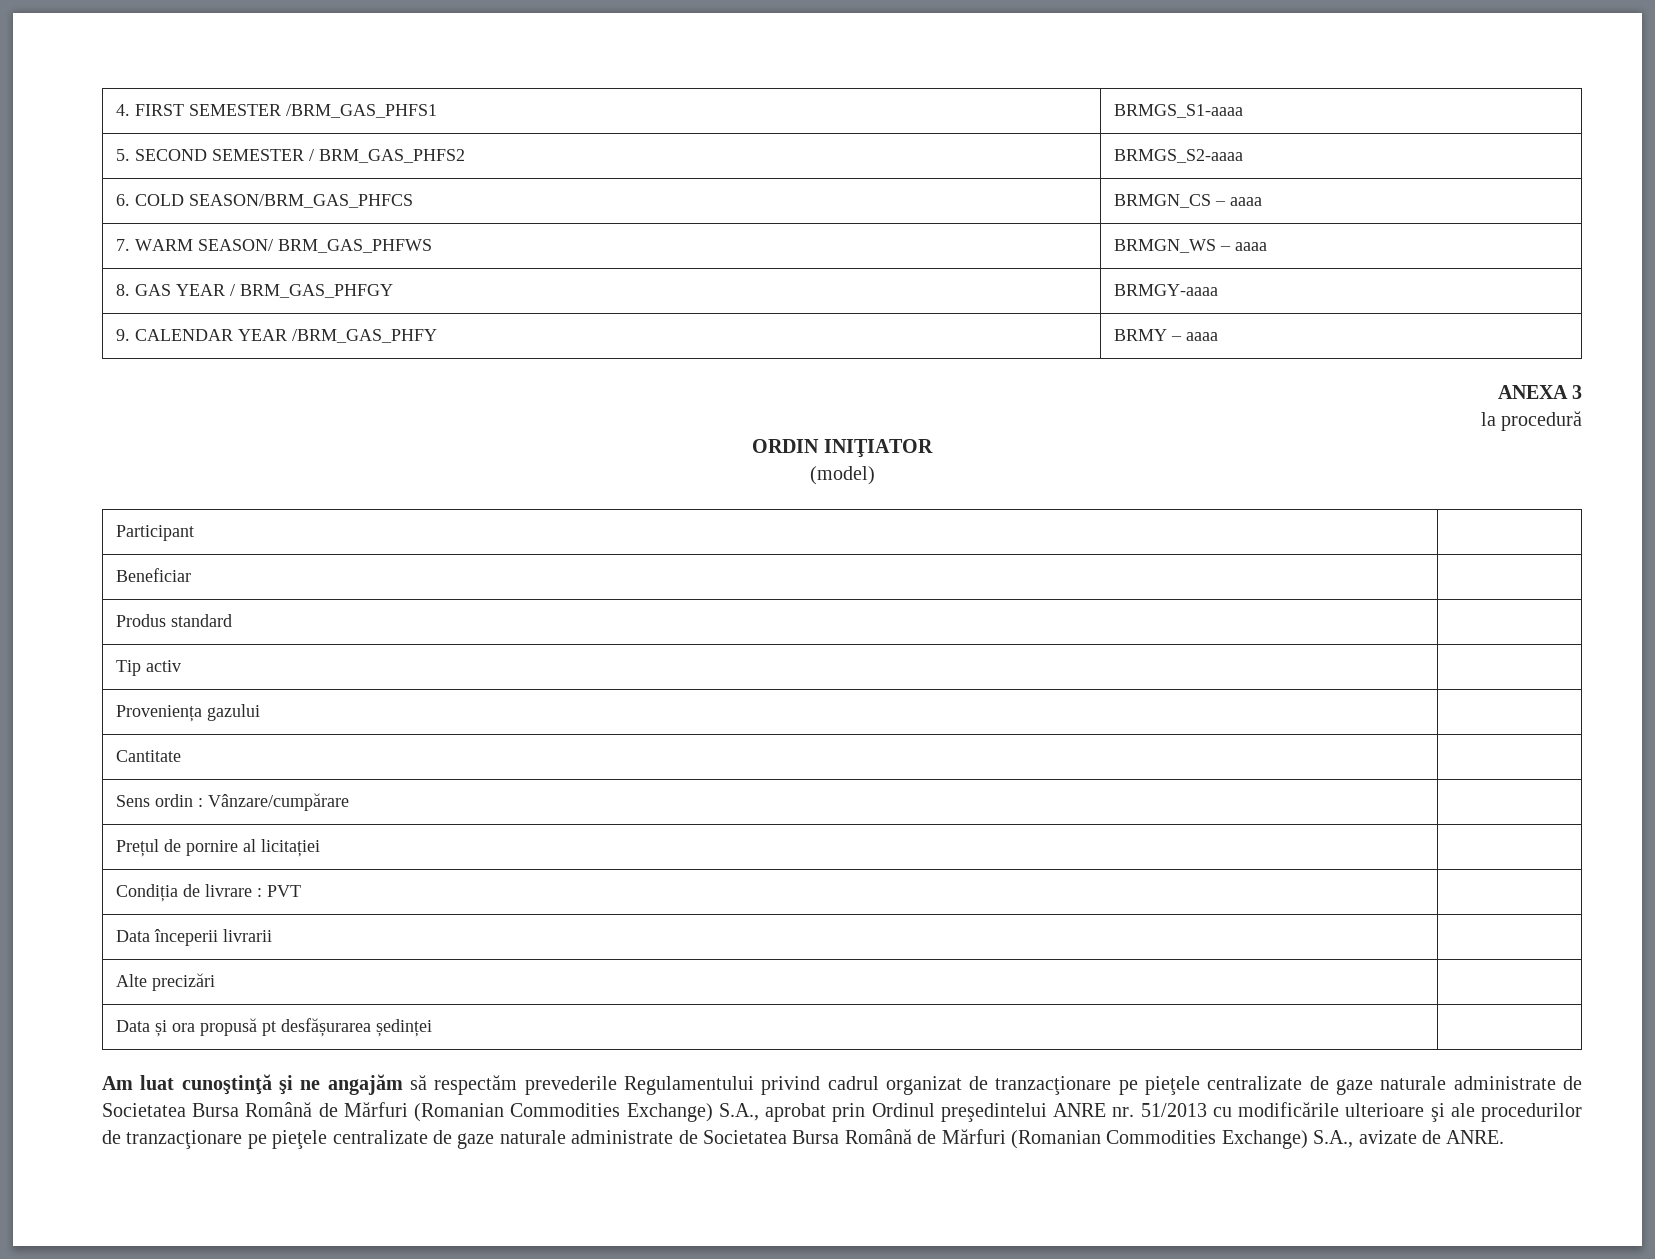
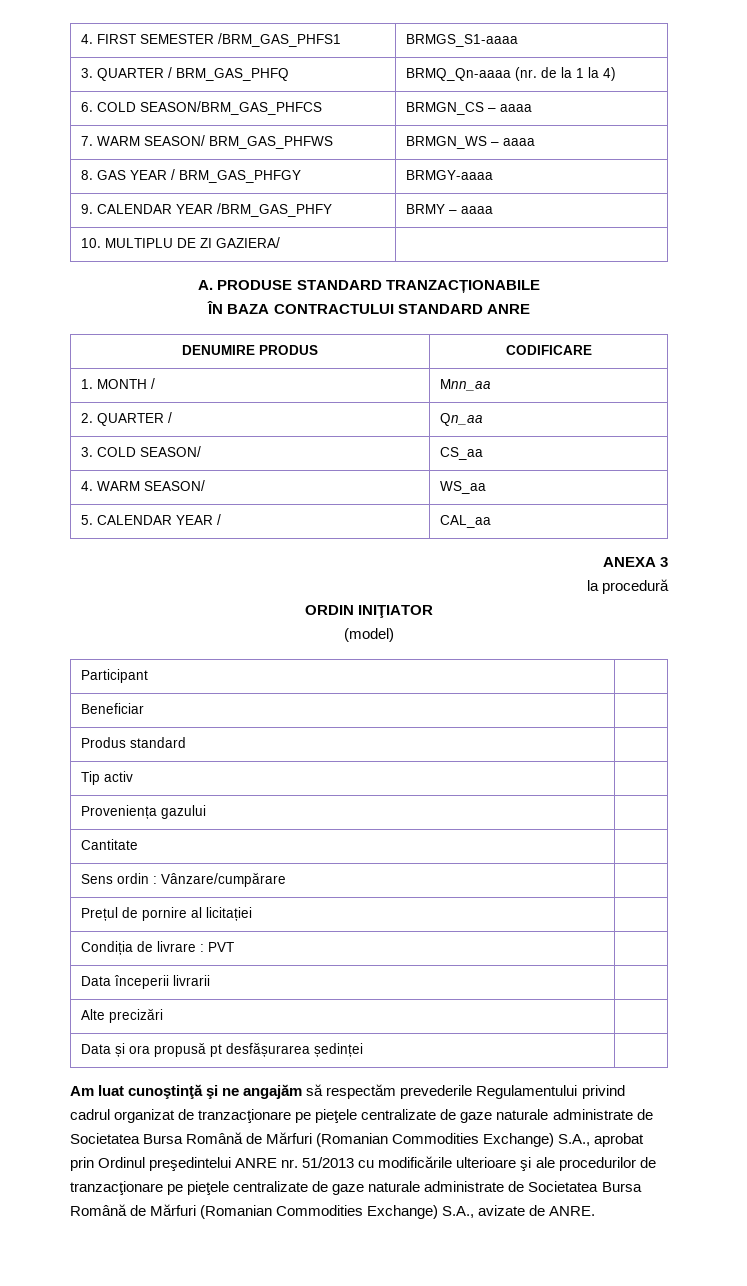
[115,149,465,163] [1113,149,1243,163] 5. SECOND SEMESTER / BRM_GAS_PHFS2 | BRMGS_S2-aaaa -> [81,67,290,81] [406,67,617,81] 3. QUARTER / BRM_GAS_PHFQ | BRMQ_Qn-aaaa (nr. de la 1 la 4)
(1218, 336) none -> [81,237,281,248] [198,280,540,293] [207,301,530,314] [182,345,318,355] [505,345,592,355] [81,378,156,389] [440,379,492,391] [81,412,173,426] [440,413,484,426] [81,446,202,457] [440,447,484,460] [81,480,206,491] [440,481,487,494] [81,514,222,525] [440,515,492,528] // 10. MULTIPLU DE ZI GAZIERA/ | // A. PRODUSE STANDARD TRANZACȚIONABILE // ÎN BAZA CONTRACTULUI STANDARD ANRE // DENUMIRE PRODUS | CODIFICARE // 1. MONTH / | Mnn_aa // 2. QUARTER / | Qn_aa // 3. COLD SEASON/ | CS_aa // 4. WARM SEASON/ | WS_aa // 5. CALENDAR YEAR / | CAL_aa

